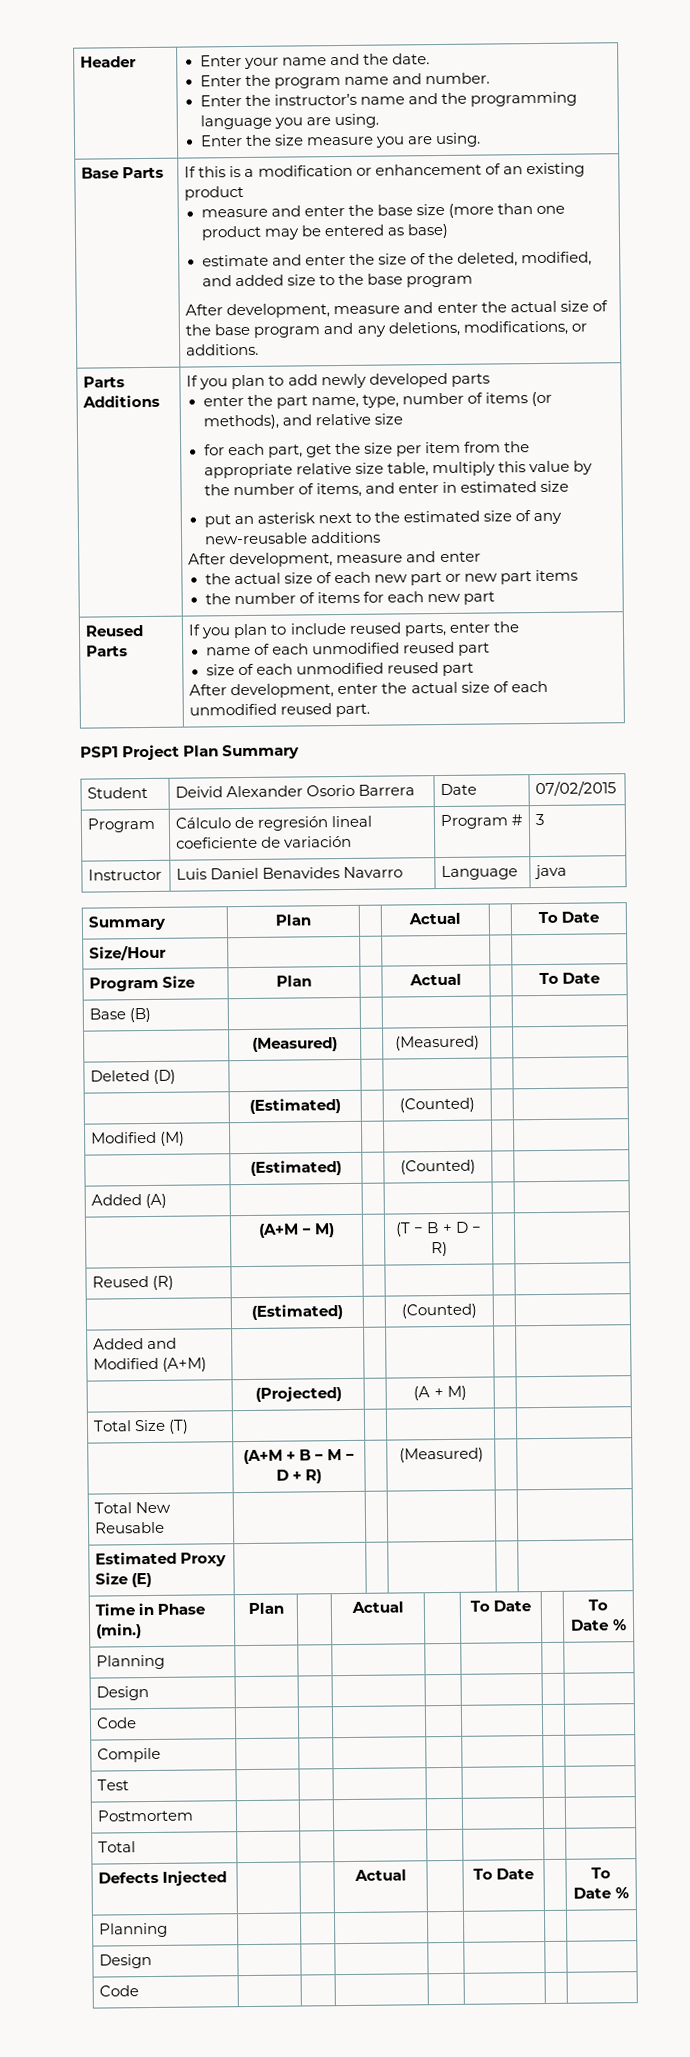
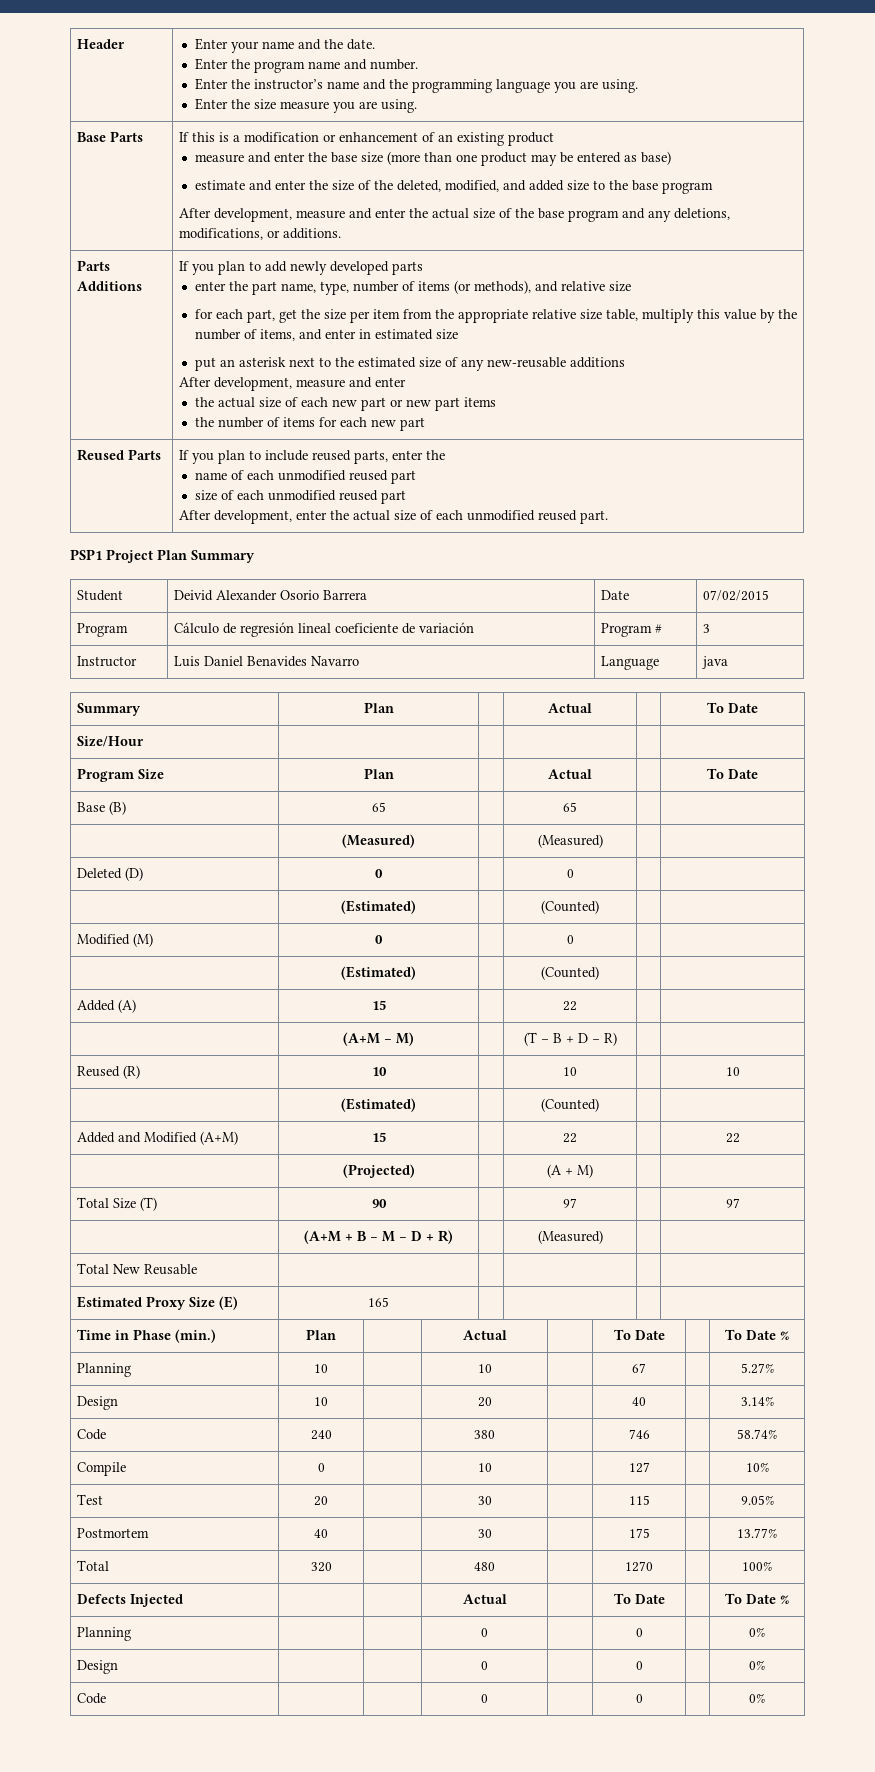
(152, 1015) | | -> [371,802,386,812] [563,802,577,812] 65 | | 65
(177, 1076) | | -> [375,869,383,878] [566,869,574,878] 0 | | 0
(186, 1138) | | -> [375,935,383,944] [566,935,574,944] 0 | | 0
(168, 1201) | | -> [371,1000,386,1010] [563,1001,577,1011] 15 | | 22
(175, 1282) | | | | -> [371,1067,387,1076] [563,1067,577,1076] [725,1067,740,1076] 10 | | 10 | | 10
(208, 1364) | | | | -> [371,1132,386,1142] [563,1133,577,1143] [725,1133,740,1143] 15 | | 22 | | 22
(190, 1426) | | | | -> [371,1199,387,1208] [563,1198,577,1208] [725,1198,740,1208] 90 | | 97 | | 97
(153, 1580) none -> [368,1297,389,1307] 165
[96,1686,150,1701] [96,1717,138,1729] [97,1747,162,1763] [97,1779,130,1791] [97,1809,195,1822] [98,1841,137,1853] | | | | | | // Design | | | | | | | // Code | | | | | | | // Compile | | | | | | | // Test | | | | | | | // Postmortem | | | | | | | // Total | | | | | | | -> [314,1364,328,1373] [477,1364,492,1373] [632,1363,646,1373] [740,1363,774,1374] [76,1396,118,1410] [314,1397,328,1406] [477,1397,492,1407] [632,1397,646,1406] [740,1396,774,1406] [76,1429,106,1440] [310,1430,332,1440] [474,1430,495,1439] [628,1429,650,1439] [737,1429,777,1439] [76,1462,126,1476] [317,1463,325,1472] [477,1463,492,1472] [628,1462,650,1473] [745,1462,769,1472] [76,1494,103,1505] [314,1496,328,1506] [477,1496,492,1505] [628,1495,650,1505] [740,1495,774,1505] [76,1528,149,1538] [314,1529,328,1538] [477,1529,492,1538] [628,1528,650,1538] [737,1528,777,1538] [76,1560,109,1571] [310,1562,332,1572] [474,1562,495,1571] [625,1561,653,1572] [742,1561,772,1571] 10 | | 10 | | 67 | | 5.27% // Design | 10 | | 20 | | 40 | | 3.14% // Code | 240 | | 380 | | 746 | | 58.74% // Compile | 0 | | 10 | | 127 | | 10% // Test | 20 | | 30 | | 115 | | 9.05% // Postmortem | 40 | | 30 | | 175 | | 13.77% // Total | 320 | | 480 | | 1270 | | 100%
[99,1953,153,1969] [99,1985,140,1997] | | | | // Design | | | | | | | // Code | | | | | | | -> [481,1628,488,1637] [635,1628,643,1637] [749,1627,765,1637] [76,1660,118,1674] [481,1661,488,1670] [635,1661,643,1670] [749,1660,765,1670] [76,1693,106,1704] [481,1694,488,1703] [635,1694,643,1703] [749,1693,765,1703] 0 | | 0 | | 0% // Design | | | 0 | | 0 | | 0% // Code | | | 0 | | 0 | | 0%

